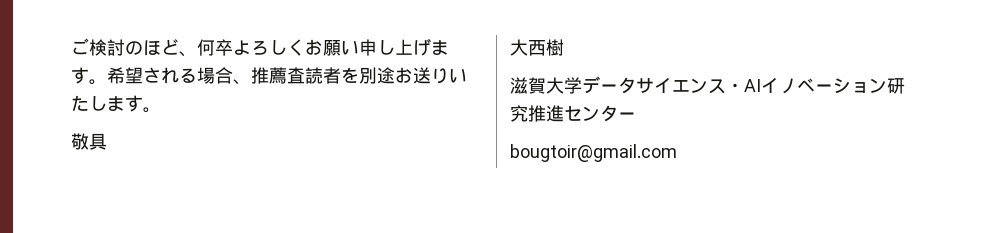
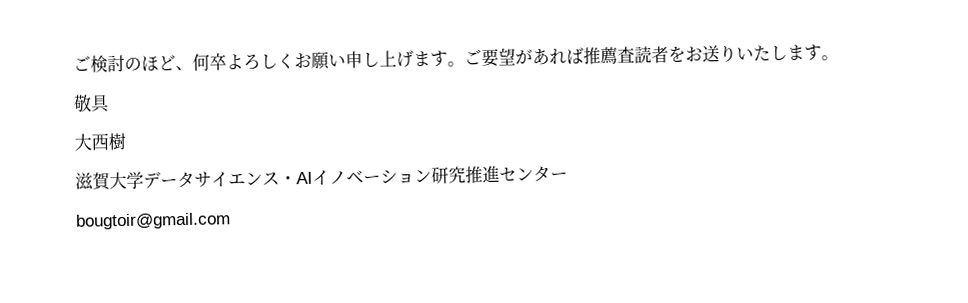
[107,67,251,85] 希望される場合、 -> [464,47,584,68] ご要望があれば
[359,67,395,84] 別途 -> (686, 54) none

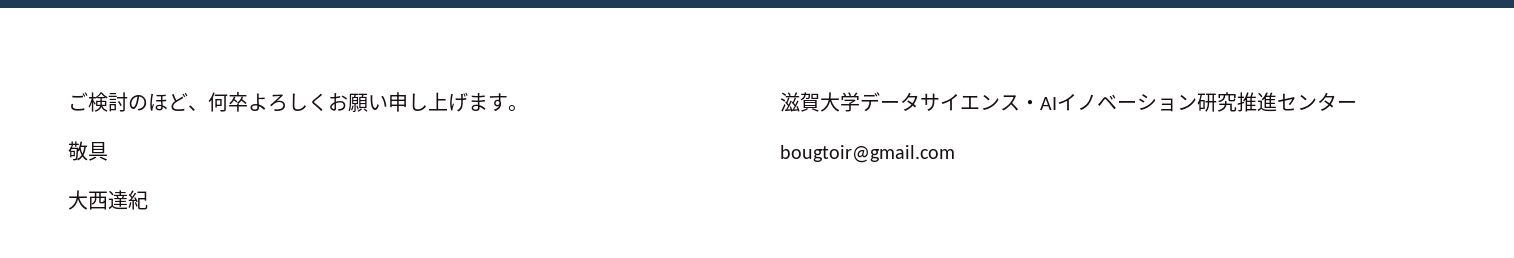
[464,44,839,68] ご要望があれば推薦査読者をお送りいたします。 -> (528, 108) none
[108,132,126,151] 樹 -> [108,190,148,210] 達紀

